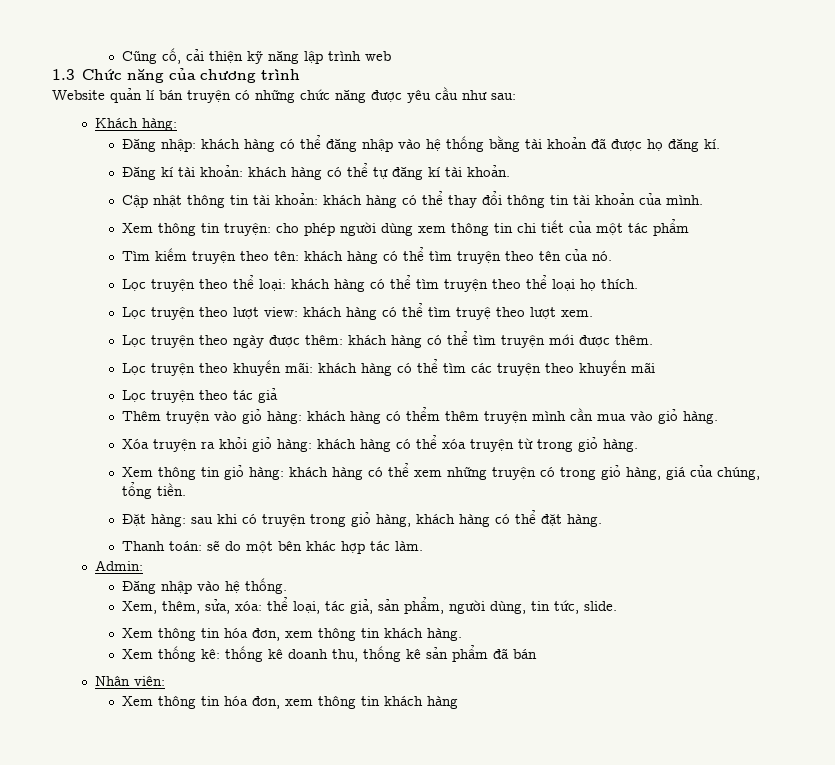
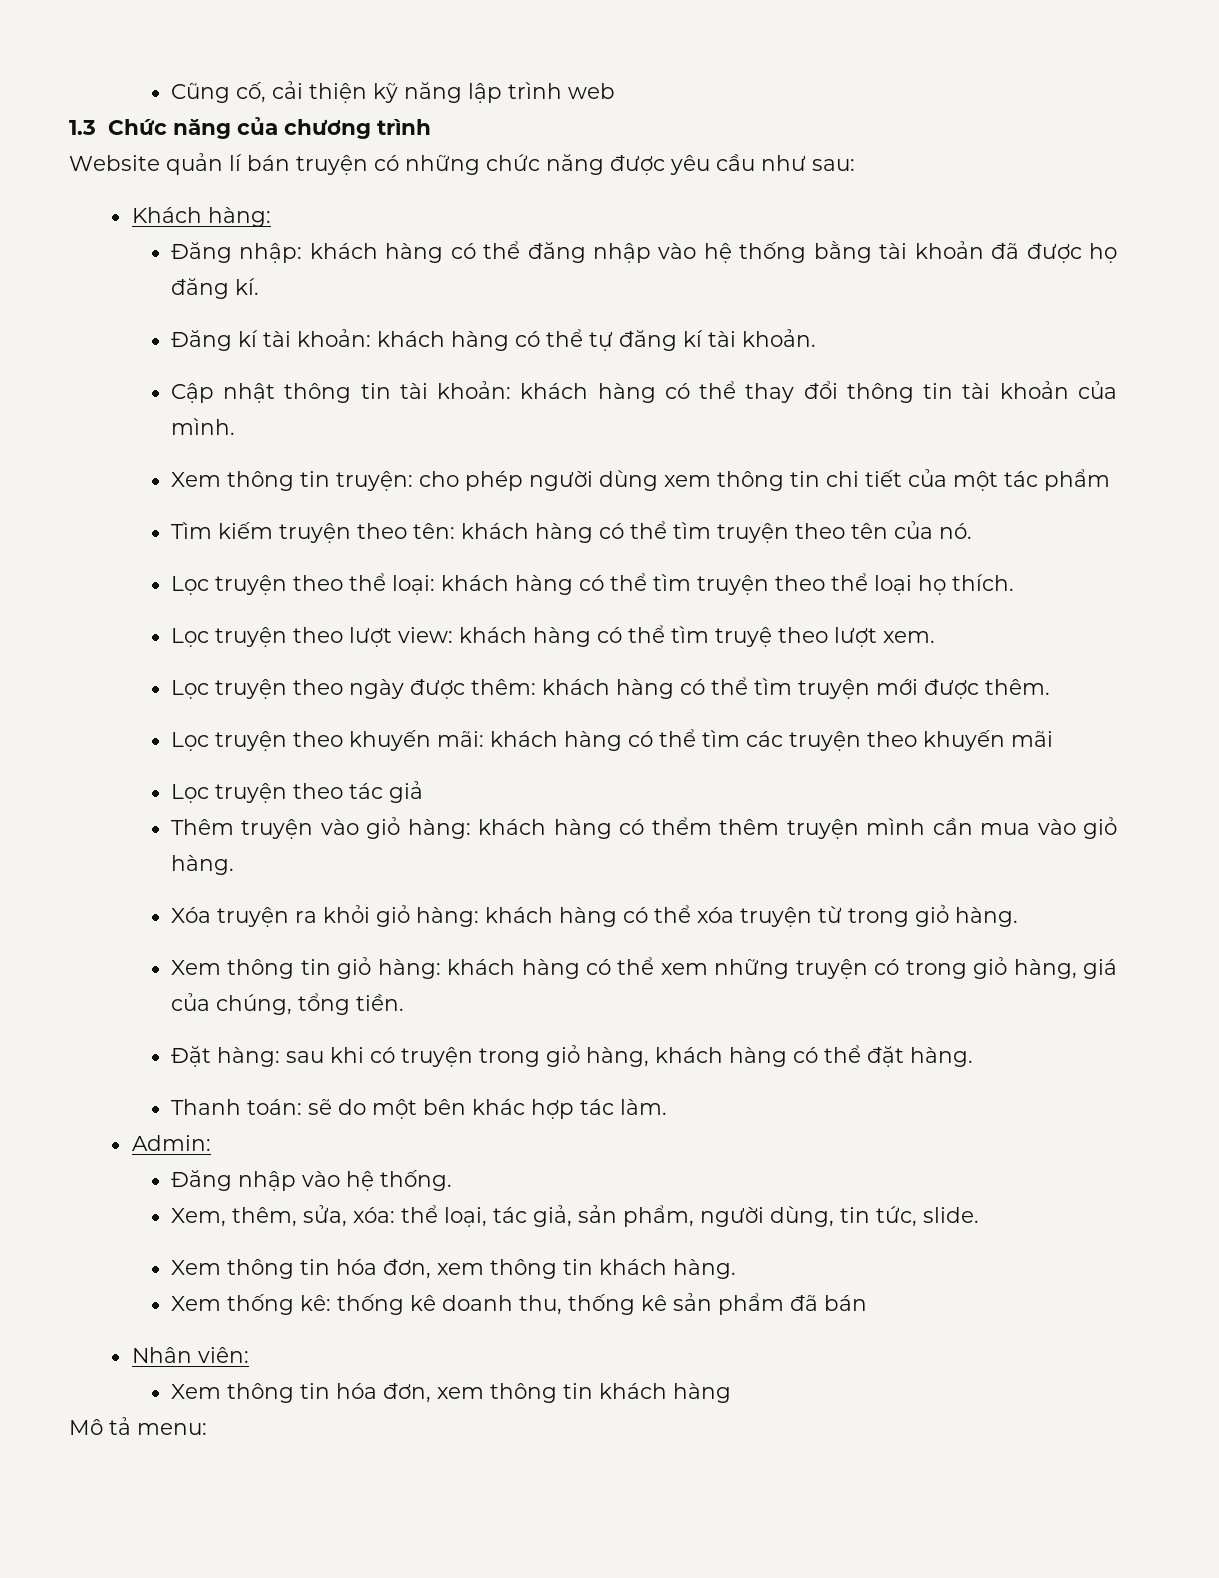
(459, 702) none -> [69,1417,207,1435] // Mô tả menu:

